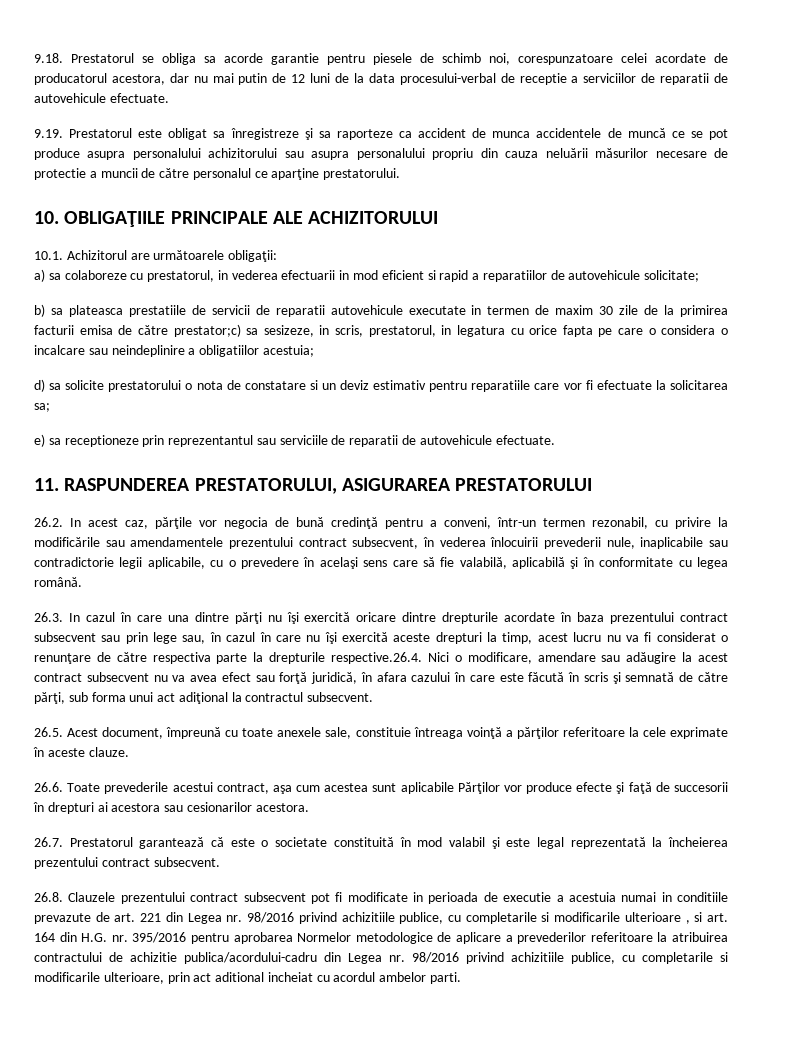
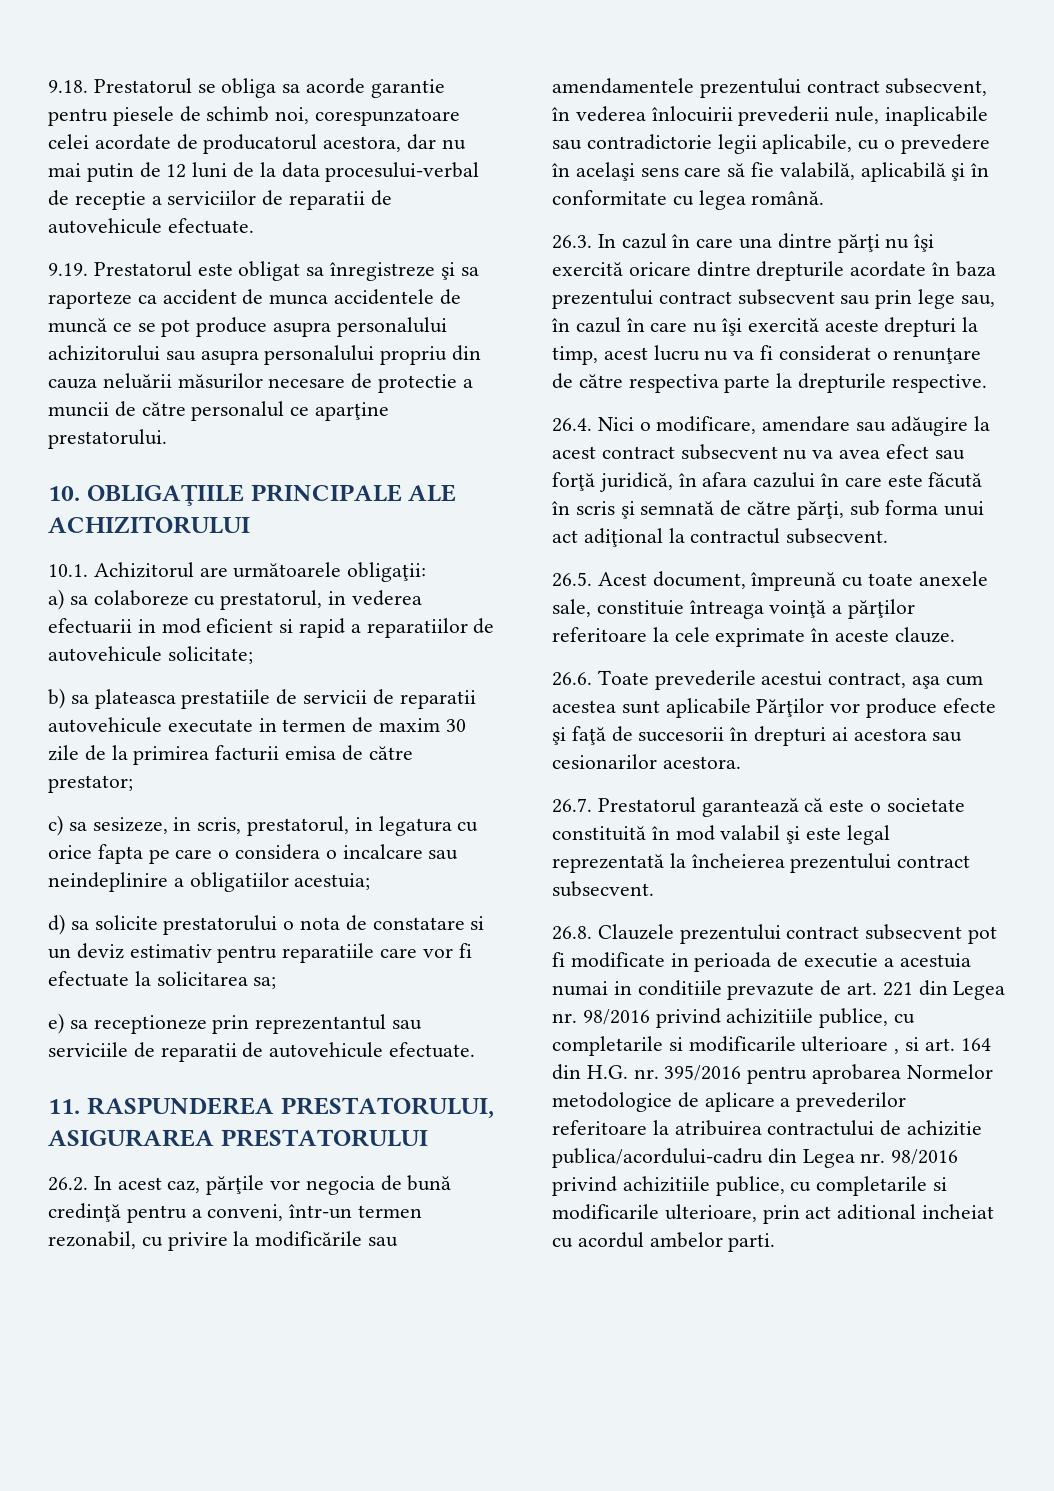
[173,324,241,337] prestator;c) -> [48,775,133,793] [48,815,63,836] prestator; // c)
[331,652,423,664] respective.26.4. -> [891,374,987,393] [552,418,592,432] respective. // 26.4.

